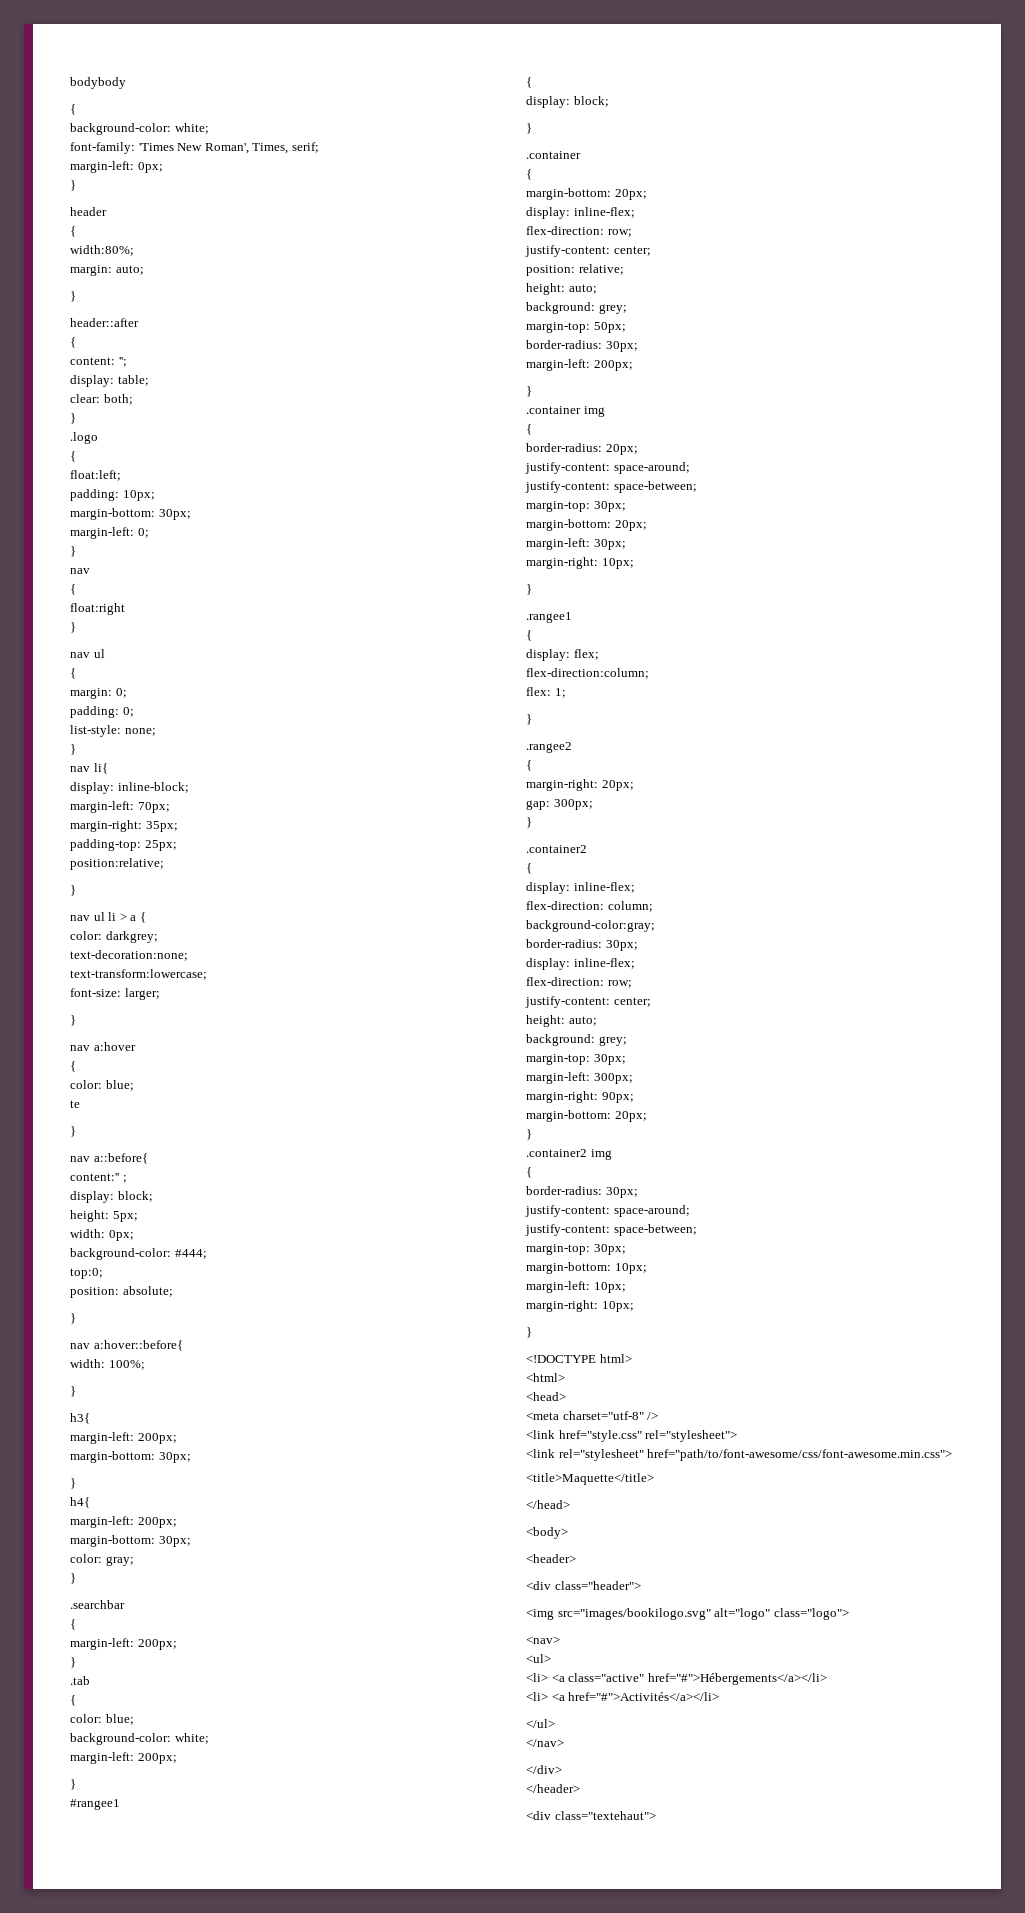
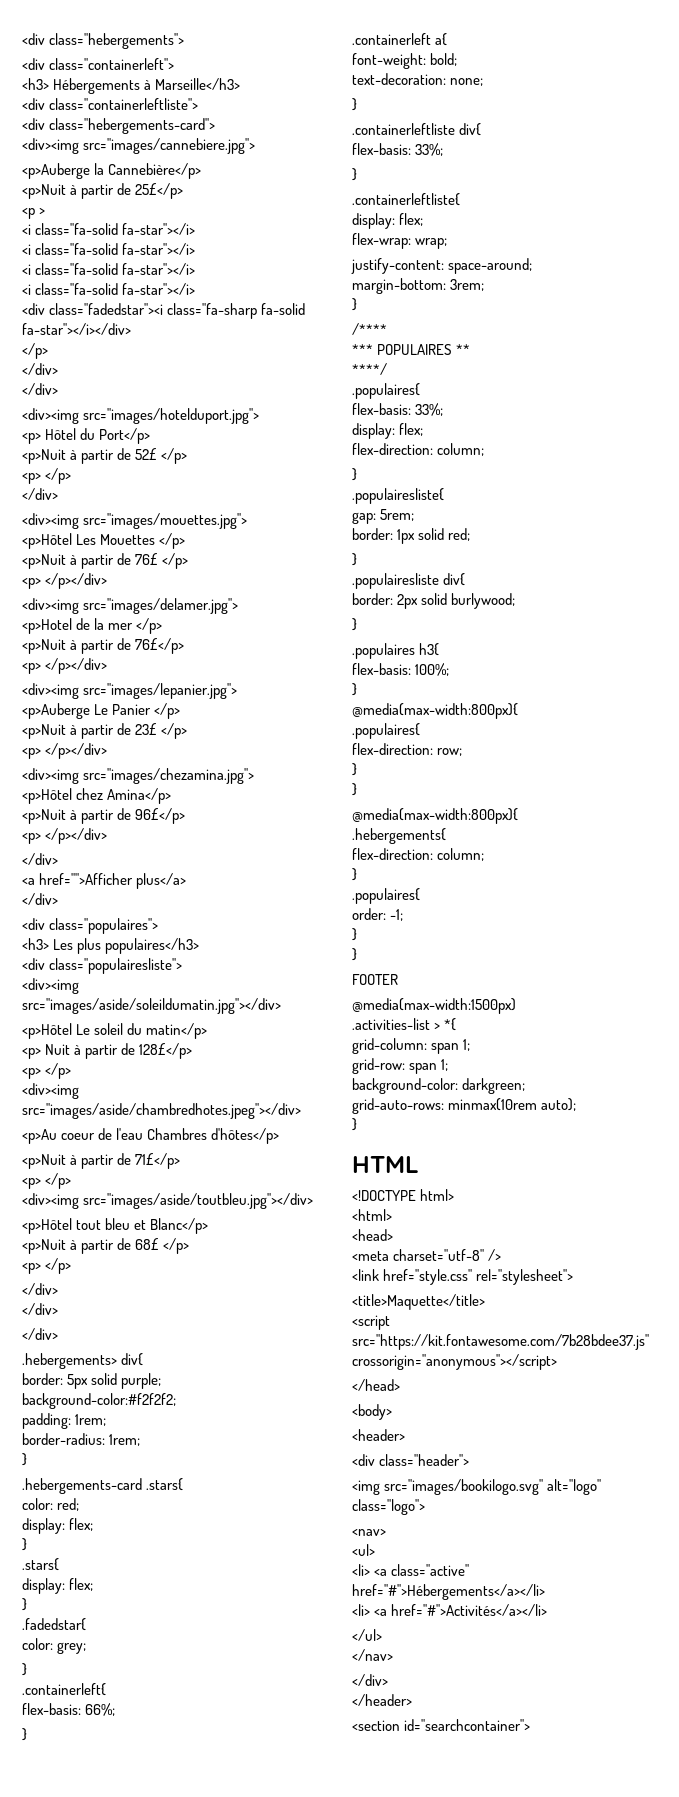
[70,77,126,89] [70,104,76,115] [70,123,209,135] [70,142,319,154] [70,161,163,173] [70,180,76,191] [70,207,107,216] [70,226,76,237] [70,245,134,256] [70,265,144,276] [70,291,76,302] [70,318,139,327] [70,337,76,348] [70,357,127,367] [70,375,149,387] [70,394,133,405] [70,413,76,424] [70,432,98,444] [70,451,76,462] [70,470,121,481] [70,489,155,501] [70,508,191,520] [70,527,149,539] [70,546,76,557] [70,568,90,574] [70,584,76,595] [70,603,125,615] [70,622,76,633] [70,649,105,658] [70,668,76,679] [70,688,127,699] [70,706,134,718] [70,725,156,737] [70,744,76,755] [70,763,108,774] [70,782,189,794] [70,801,170,813] [70,820,178,832] [70,839,177,851] [70,858,164,870] [70,885,76,896] [70,912,146,923] [70,931,158,943] [70,950,188,961] [70,969,207,980] [70,988,160,1000] [70,1015,76,1026] [70,1042,136,1051] [70,1061,76,1072] [70,1080,134,1091] [70,1100,80,1108] [70,1126,76,1137] [70,1153,148,1164] [70,1173,127,1183] [70,1191,153,1203] [70,1210,138,1222] [70,1229,134,1241] [70,1248,207,1260] [70,1268,103,1279] [70,1286,173,1298] [70,1313,76,1324] [70,1340,183,1351] [70,1359,145,1370] [70,1386,76,1397] [70,1413,90,1424] [70,1432,177,1444] [70,1451,191,1463] [70,1478,76,1489] [70,1497,90,1508] [70,1516,177,1528] [70,1535,191,1547] [70,1554,134,1566] [70,1573,76,1584] [70,1600,125,1609] [70,1619,76,1630] [70,1638,177,1650] [70,1657,76,1668] [70,1676,90,1685] [70,1695,76,1706] [70,1714,134,1725] [70,1733,209,1745] [70,1752,177,1764] [70,1779,76,1790] [70,1799,120,1810] [526,77,532,88] [526,96,609,108] [526,123,532,134] [526,151,581,159] [526,169,532,180] [526,188,647,200] [526,207,635,219] [526,226,632,237] [525,245,651,257] [526,264,624,276] [526,283,597,295] [526,302,627,314] [526,322,626,333] [526,340,638,352] [526,359,633,371] [526,386,532,397] [526,406,605,417] [526,424,532,435] [526,443,638,455] [525,462,690,474] [525,481,697,493] [526,501,626,512] [526,519,647,531] [526,538,626,550] [526,557,634,569] [526,584,532,595] [526,612,572,623] [526,630,532,641] [526,649,599,661] [526,668,649,679] [526,687,566,698] [526,714,532,725] [526,742,572,753] [526,760,532,771] [526,779,634,791] [526,799,593,810] [526,817,532,828] [526,845,587,853] [526,863,532,874] [526,882,635,894] [526,901,653,912] [526,920,655,932] [526,939,638,951] [526,958,635,970] [526,977,632,988] [525,996,651,1008] [526,1015,597,1027] [526,1034,627,1046] [526,1054,626,1065] [526,1072,633,1084] [526,1091,634,1103] [526,1110,647,1122] [526,1129,532,1140] [526,1149,612,1160] [526,1167,532,1178] [526,1186,638,1198] [525,1205,690,1217] [525,1224,697,1236] [526,1244,626,1255] [526,1262,647,1274] [526,1281,626,1293] [526,1300,634,1312] [526,1327,532,1338] bodybody // { // background-color: white; // font-family: 'Times New Roman', Times, serif; // margin-left: 0px; // } // header // { // width:80%; // margin: auto; // } // header::after // { // content: ''; // display: table; // clear: both; // } // .logo // { // float:left; // padding: 10px; // margin-bottom: 30px; // margin-left: 0; // } // nav // { // float:right // } // nav ul // { // margin: 0; // padding: 0; // list-style: none; // } // nav li{ // display: inline-block; // margin-left: 70px; // margin-right: 35px; // padding-top: 25px; // position:relative; // } // nav ul li > a { // color: darkgrey; // text-decoration:none; // text-transform:lowercase; // font-size: larger; // } // nav a:hover // { // color: blue; // te // } // nav a::before{ // content:'' ; // display: block; // height: 5px; // width: 0px; // background-color: #444; // top:0; // position: absolute; // } // nav a:hover::before{ // width: 100%; // } // h3{ // margin-left: 200px; // margin-bottom: 30px; // } // h4{ // margin-left: 200px; // margin-bottom: 30px; // color: gray; // } // .searchbar // { // margin-left: 200px; // } // .tab // { // color: blue; // background-color: white; // margin-left: 200px; // } // #rangee1 // { // display: block; // } // .container // { // margin-bottom: 20px; // display: inline-flex; // flex-direction: row; // justify-content: center; // position: relative; // height: auto; // background: grey; // margin-top: 50px; // border-radius: 30px; // margin-left: 200px; // } // .container img // { // border-radius: 20px; // justify-content: space-around; // justify-content: space-between; // margin-top: 30px; // margin-bottom: 20px; // margin-left: 30px; // margin-right: 10px; // } // .rangee1 // { // display: flex; // flex-direction:column; // flex: 1; // } // .rangee2 // { // margin-right: 20px; // gap: 300px; // } // .container2 // { // display: inline-flex; // flex-direction: column; // background-color:gray; // border-radius: 30px; // display: inline-flex; // flex-direction: row; // justify-content: center; // height: auto; // background: grey; // margin-top: 30px; // margin-left: 300px; // margin-right: 90px; // margin-bottom: 20px; // } // .container2 img // { // border-radius: 30px; // justify-content: space-around; // justify-content: space-between; // margin-top: 30px; // margin-bottom: 10px; // margin-left: 10px; // margin-right: 10px; // } -> [22,33,185,49] [22,58,175,70] [22,78,241,94] [22,98,199,110] [22,118,216,134] [22,138,256,154] [22,163,202,179] [22,183,184,199] [22,208,46,219] [22,223,196,235] [22,243,196,255] [22,263,196,275] [22,283,196,295] [22,303,306,319] [22,323,131,335] [22,343,48,359] [22,363,58,375] [22,383,58,395] [22,408,260,424] [22,428,151,444] [22,448,188,464] [22,468,72,484] [22,488,58,500] [22,513,248,529] [22,533,186,549] [22,553,189,569] [22,573,108,589] [22,598,239,614] [22,618,163,634] [22,638,185,654] [22,658,108,674] [22,683,238,699] [22,703,181,719] [22,723,188,739] [22,743,108,759] [22,768,255,784] [22,788,172,804] [22,808,186,824] [22,828,108,844] [22,853,58,865] [22,873,187,889] [22,893,58,905] [22,918,159,934] [22,938,200,954] [22,958,183,974] [22,978,79,994] [22,998,281,1014] [22,1023,208,1039] [22,1043,193,1059] [22,1063,72,1079] [22,1083,79,1099] [22,1103,301,1119] [22,1128,280,1144] [22,1153,181,1169] [22,1173,72,1189] [22,1193,314,1209] [22,1218,209,1234] [22,1238,190,1254] [22,1258,72,1274] [22,1283,58,1295] [22,1303,58,1315] [22,1328,58,1340] [22,1353,144,1369] [22,1373,162,1389] [22,1393,176,1409] [22,1413,107,1429] [22,1433,141,1446] [22,1453,27,1466] [22,1478,184,1494] [22,1498,80,1511] [22,1518,94,1534] [22,1538,27,1551] [22,1558,59,1571] [22,1578,94,1594] [22,1598,27,1611] [22,1618,86,1631] [22,1638,87,1654] [22,1663,27,1676] [22,1683,106,1696] [22,1703,116,1716] [22,1728,27,1741] [352,33,448,46] [352,53,458,69] [352,73,484,86] [352,98,357,111] [352,123,482,136] [352,143,444,156] [352,168,357,181] [352,193,460,206] [352,213,424,229] [352,233,448,249] [351,258,533,274] [352,278,485,294] [352,298,357,311] [352,323,387,335] [352,344,471,355] [352,363,387,375] [352,383,420,399] [352,403,444,416] [352,423,424,439] [352,443,485,456] [352,468,357,481] [352,488,444,504] [352,509,415,524] [352,528,471,544] [352,553,357,566] [352,573,466,589] [352,593,516,609] [352,618,357,631] [352,643,440,659] [352,663,450,676] [352,683,357,696] [352,703,518,719] [352,723,420,739] [352,743,463,756] [352,763,357,776] [352,783,357,796] [352,808,518,824] [352,828,446,844] [352,848,485,861] [352,868,357,881] [352,888,420,904] [352,908,404,921] [352,928,357,941] [352,948,357,961] [352,974,398,985] [352,998,516,1014] [352,1018,457,1031] [352,1038,471,1054] [352,1058,449,1074] [352,1078,526,1094] [352,1098,577,1114] [352,1118,357,1131] [352,1156,419,1173] <div class="hebergements"> // <div class="containerleft"> // <h3> Hébergements à Marseille</h3> // <div class="containerleftliste"> // <div class="hebergements-card"> // <div><img src="images/cannebiere.jpg"> // <p>Auberge la Cannebière</p> // <p>Nuit à partir de 25£</p> // <p > // <i class="fa-solid fa-star"></i> // <i class="fa-solid fa-star"></i> // <i class="fa-solid fa-star"></i> // <i class="fa-solid fa-star"></i> // <div class="fadedstar"><i class="fa-sharp fa-solid fa-star"></i></div> // </p> // </div> // </div> // <div><img src="images/hotelduport.jpg"> // <p> Hôtel du Port</p> // <p>Nuit à partir de 52£ </p> // <p> </p> // </div> // <div><img src="images/mouettes.jpg"> // <p>Hôtel Les Mouettes </p> // <p>Nuit à partir de 76£ </p> // <p> </p></div> // <div><img src="images/delamer.jpg"> // <p>Hotel de la mer </p> // <p>Nuit à partir de 76£</p> // <p> </p></div> // <div><img src="images/lepanier.jpg"> // <p>Auberge Le Panier </p> // <p>Nuit à partir de 23£ </p> // <p> </p></div> // <div><img src="images/chezamina.jpg"> // <p>Hôtel chez Amina</p> // <p>Nuit à partir de 96£</p> // <p> </p></div> // </div> // <a href="">Afficher plus</a> // </div> // <div class="populaires"> // <h3> Les plus populaires</h3> // <div class="populairesliste"> // <div><img src="images/aside/soleildumatin.jpg"></div> // <p>Hôtel Le soleil du matin</p> // <p> Nuit à partir de 128£</p> // <p> </p> // <div><img src="images/aside/chambredhotes.jpeg"></div> // <p>Au coeur de l'eau Chambres d'hôtes</p> // <p>Nuit à partir de 71£</p> // <p> </p> // <div><img src="images/aside/toutbleu.jpg"></div> // <p>Hôtel tout bleu et Blanc</p> // <p>Nuit à partir de 68£ </p> // <p> </p> // </div> // </div> // </div> // .hebergements> div{ // border: 5px solid purple; // background-color:#f2f2f2; // padding: 1rem; // border-radius: 1rem; // } // .hebergements-card .stars{ // color: red; // display: flex; // } // .stars{ // display: flex; // } // .fadedstar{ // color: grey; // } // .containerleft{ // flex-basis: 66%; // } // .containerleft a{ // font-weight: bold; // text-decoration: none; // } // .containerleftliste div{ // flex-basis: 33%; // } // .containerleftliste{ // display: flex; // flex-wrap: wrap; // justify-content: space-around; // margin-bottom: 3rem; // } // /**** // *** POPULAIRES ** // ****/ // .populaires{ // flex-basis: 33%; // display: flex; // flex-direction: column; // } // .populairesliste{ // gap: 5rem; // border: 1px solid red; // } // .populairesliste div{ // border: 2px solid burlywood; // } // .populaires h3{ // flex-basis: 100%; // } // @media(max-width:800px){ // .populaires{ // flex-direction: row; // } // } // @media(max-width:800px){ // .hebergements{ // flex-direction: column; // } // .populaires{ // order: -1; // } // } // FOOTER // @media(max-width:1500px) // .activities-list > *{ // grid-column: span 1; // grid-row: span 1; // background-color: darkgreen; // grid-auto-rows: minmax(10rem auto); // } // HTML
[526,1449,953,1461] [526,1473,654,1485] <link rel="stylesheet" href="path/to/font-awesome/css/font-awesome.min.css"> // <title>Maquette</title> -> [352,1294,485,1310] [352,1315,390,1330] [352,1334,649,1350] [352,1354,557,1370] <title>Maquette</title> // <script src="https://kit.fontawesome.com/7b28bdee37.js" crossorigin="anonymous"></script>
[526,1811,656,1820] <div class="textehaut"> -> [352,1719,531,1731] <section id="searchcontainer">

